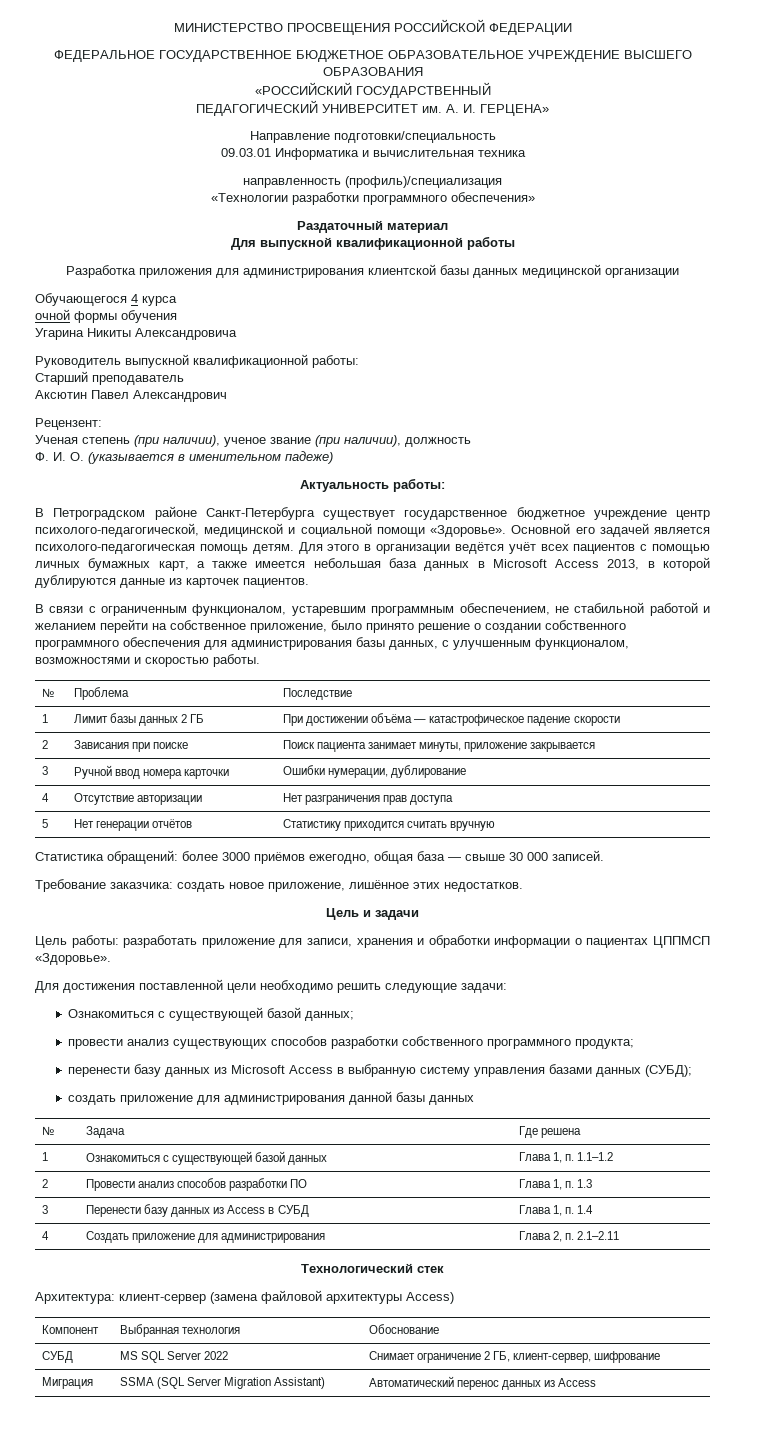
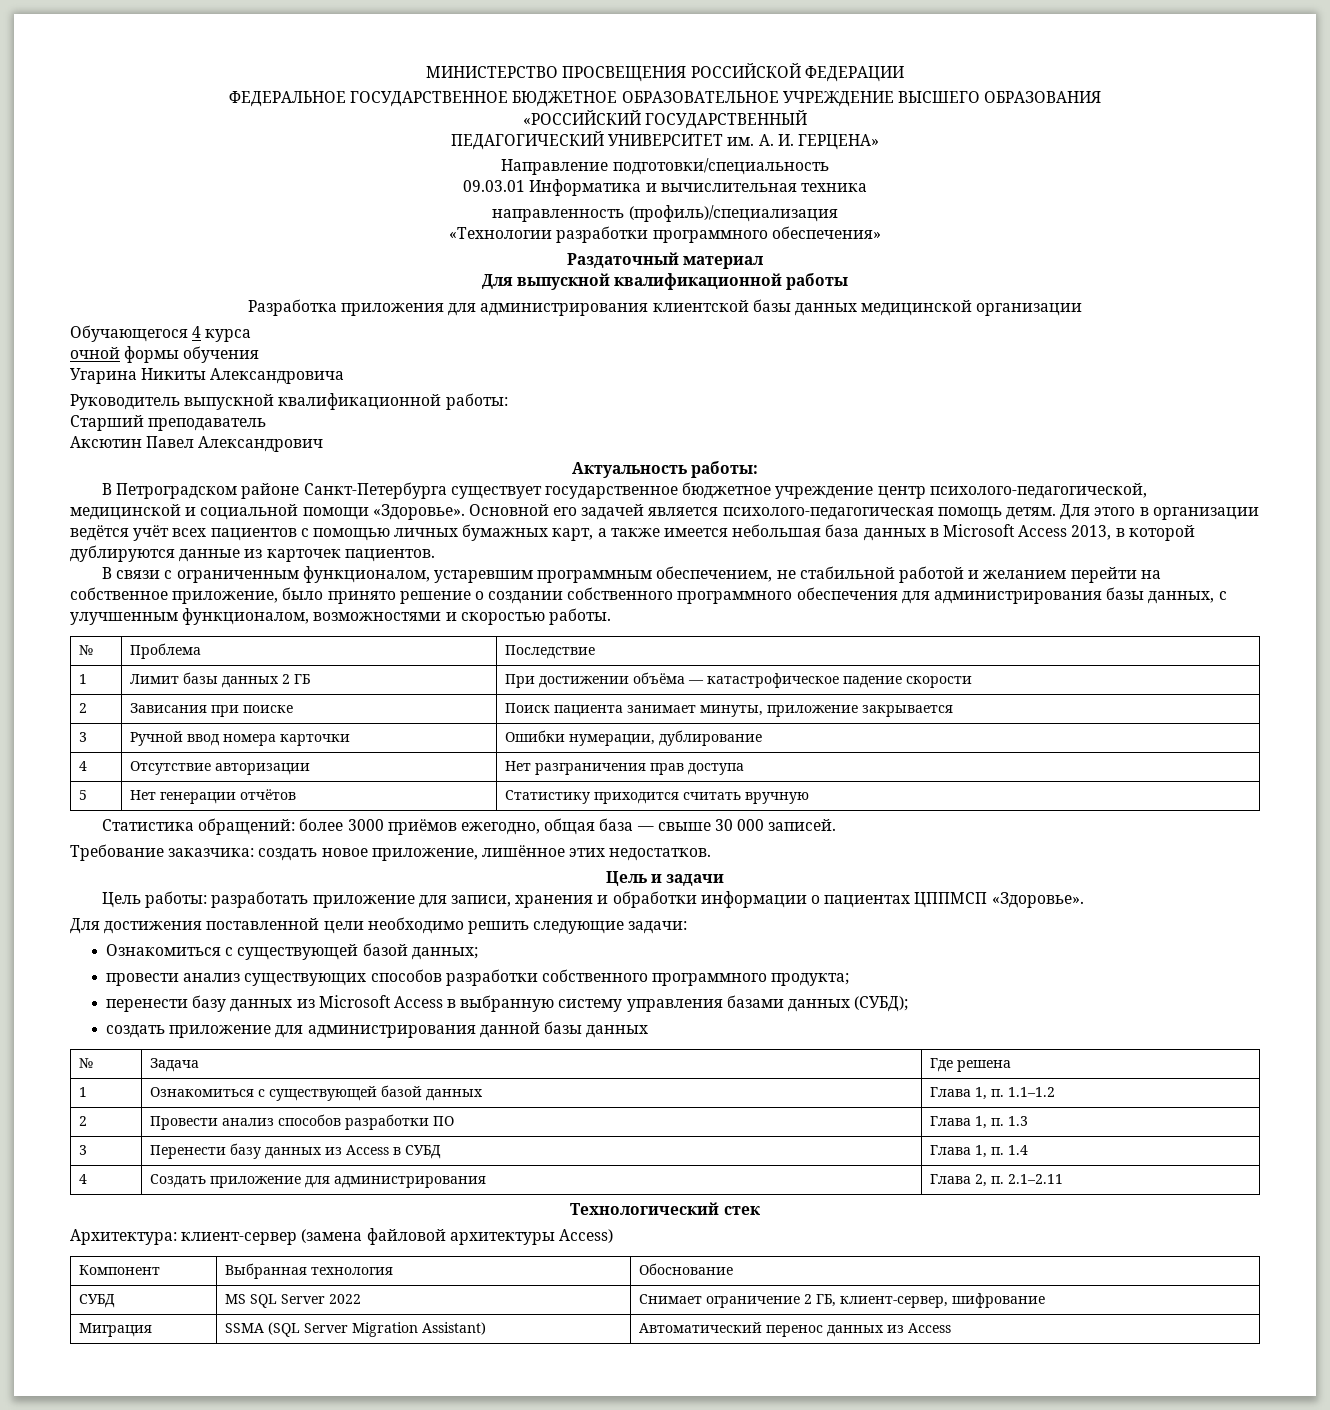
[35,418,102,430] [35,435,471,447] [35,451,333,464] // Рецензент: // Ученая степень (при наличии), ученое звание (при наличии), должность // Ф. И. О. (указывается в именительном падеже) -> (324, 444) none

